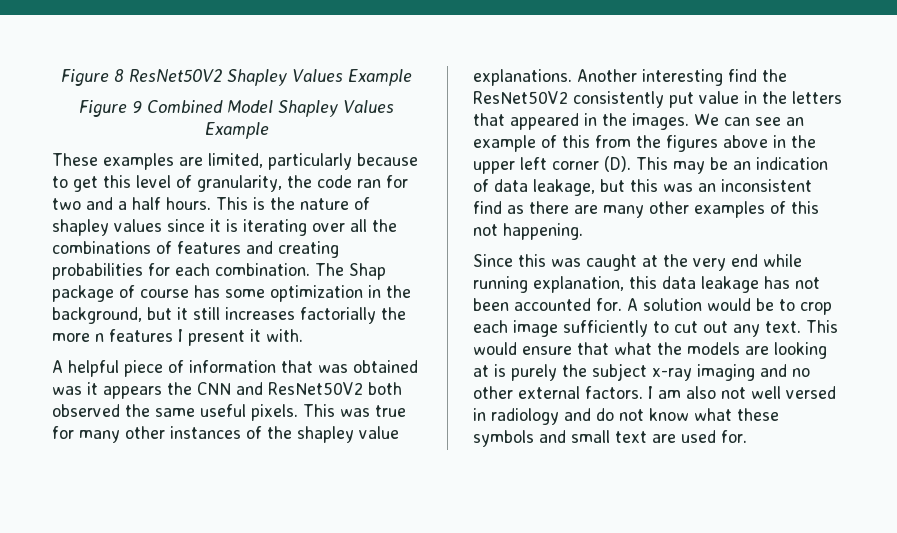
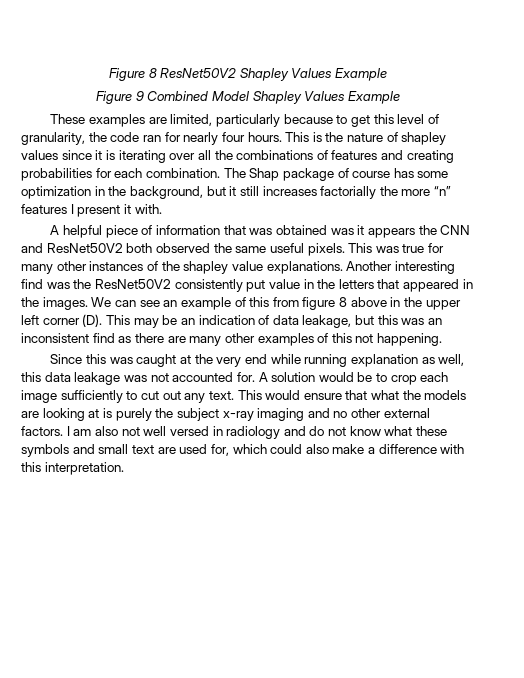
[52,197,161,210] two and a half -> [183,132,245,145] nearly four
[95,333,104,342] n -> [434,186,452,196] “n”
(757, 75) none -> [46,282,70,289] was
[636,135,718,152] the figures -> [302,297,348,310] figure 8
[533,276,820,293] [473,298,509,311] explanation, this data leakage has not been -> [350,354,465,367] [21,372,169,385] explanation as well, this data leakage was not
[721,430,747,443] for. -> [210,444,465,456] [21,462,124,475] for, which could also make a difference with this interpretation.

